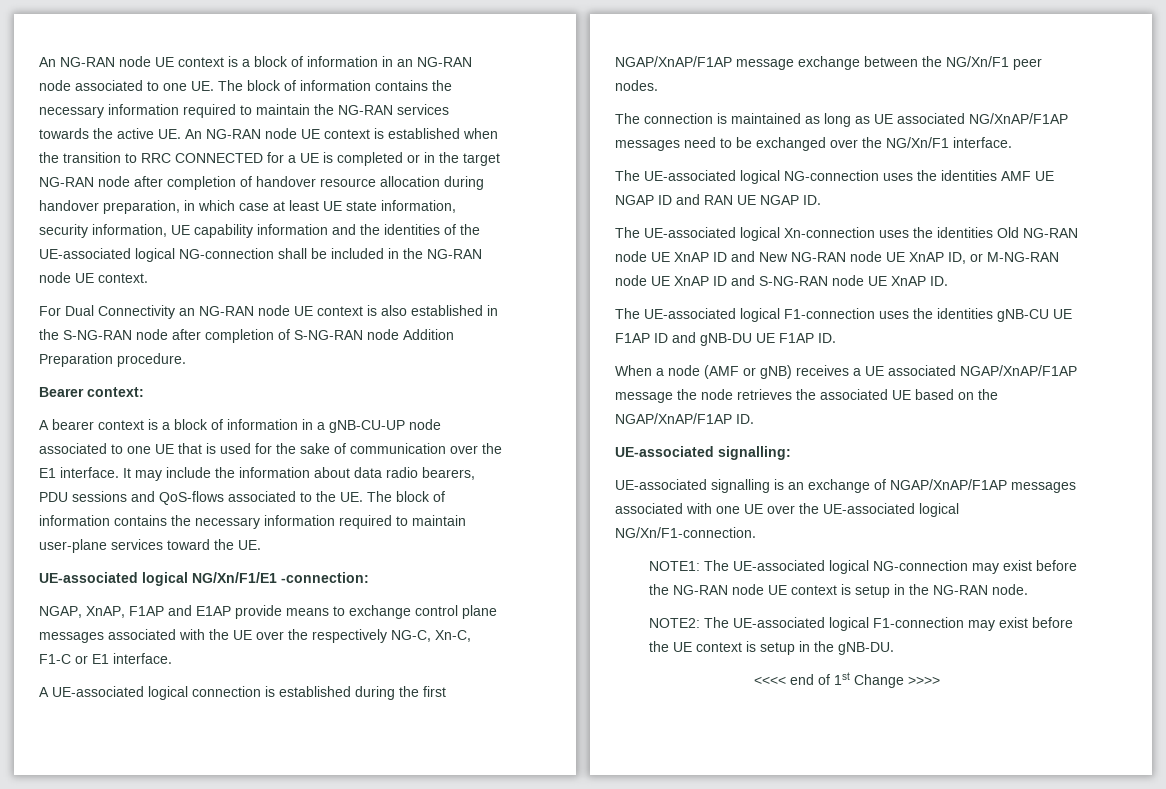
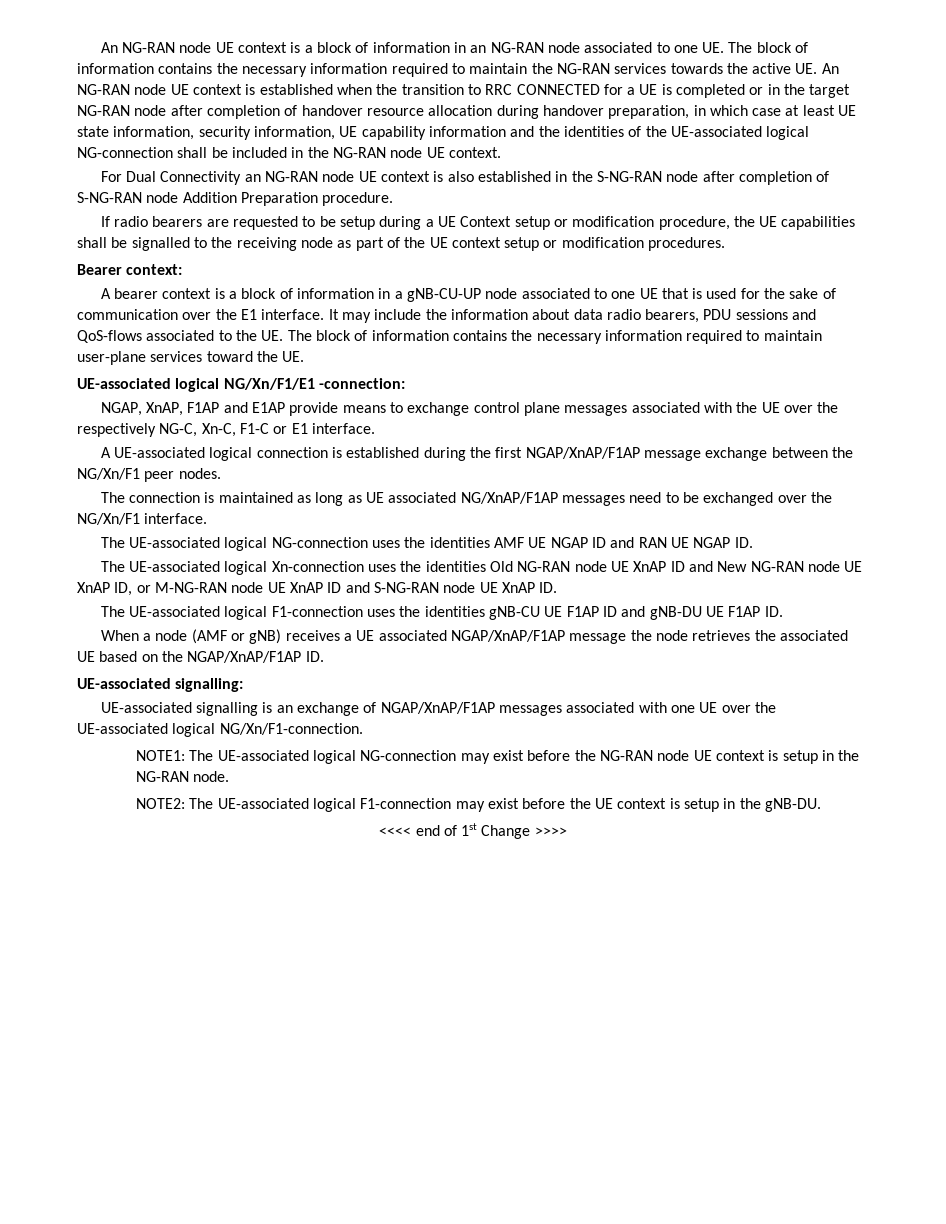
(186, 360) none -> [100,216,856,230] [77,237,726,251] // If radio bearers are requested to be setup during a UE Context setup or modification procedure, the UE capabilities shall be signalled to the receiving node as part of the UE context setup or modification procedures.

